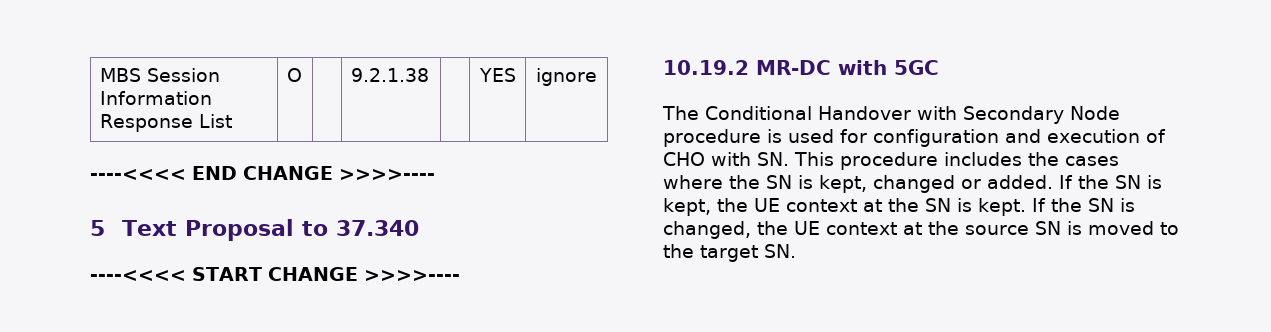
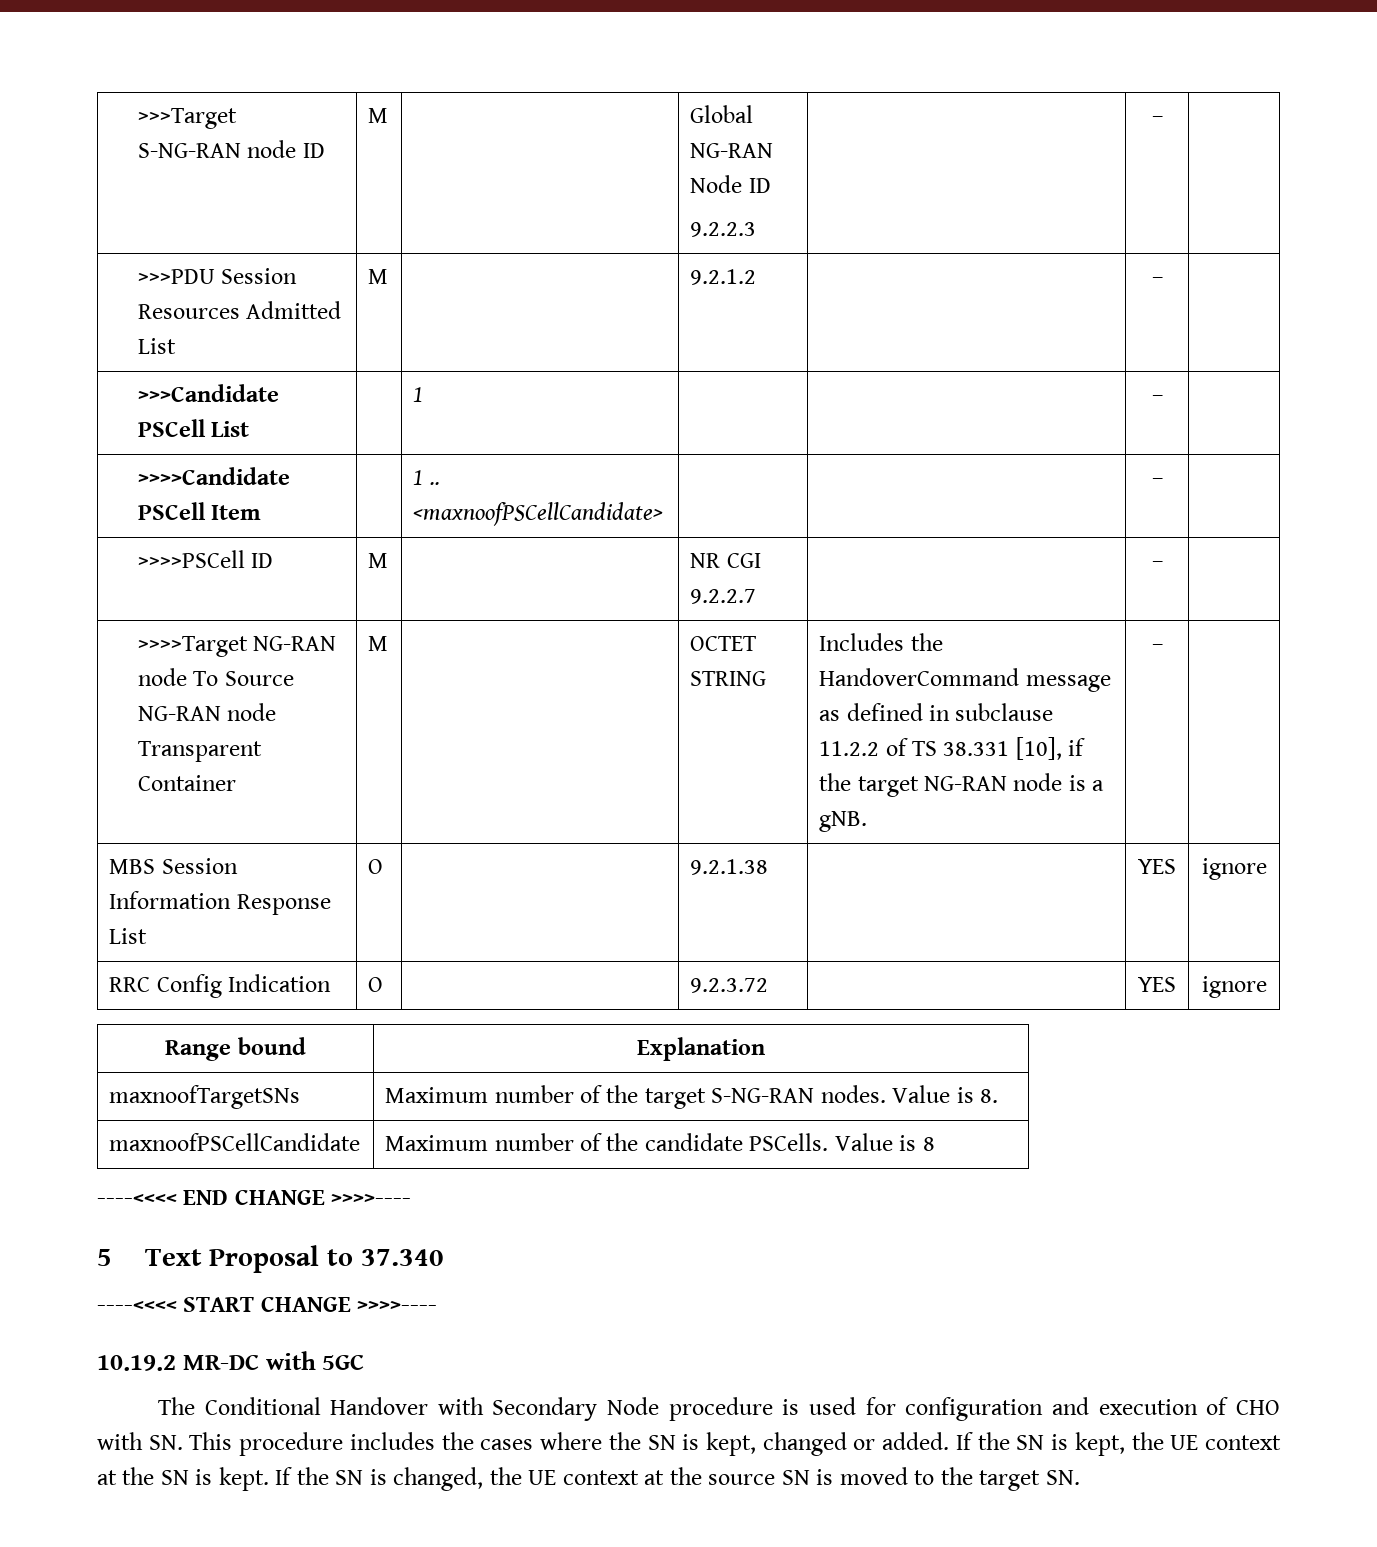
(99, 75) none -> [137,108,237,129] [137,140,325,158] [368,108,389,123] [690,105,754,123] [690,143,774,158] [690,175,771,193] [690,222,757,237] [1151,116,1163,123] [137,268,298,284] [137,301,342,319] [137,338,176,354] [368,269,389,284] [690,269,757,285] [1151,277,1163,284] [137,384,279,402] [137,419,250,437] [413,387,424,402] [1151,395,1163,402] [137,467,290,485] [137,502,262,520] [413,470,440,485] [413,502,664,526] [1151,478,1163,485] [137,550,274,568] [368,553,389,568] [690,553,761,568] [690,589,757,604] [1151,561,1163,568] [137,636,337,657] [137,668,294,686] [137,703,277,721] [137,741,262,762] [137,775,236,791] [368,636,389,651] [690,636,757,651] [690,671,767,686] [819,633,943,651] [819,668,1111,692] [819,703,1054,721] [819,737,1086,760] [819,773,1105,797] [819,811,868,832] [1151,644,1163,651] >>>Target S-NG-RAN node ID | M | | Global NG-RAN Node ID // 9.2.2.3 | | – | // >>>PDU Session Resources Admitted List | M | | 9.2.1.2 | | – | // >>>Candidate PSCell List | | 1 | | | – | // >>>>Candidate PSCell Item | | 1 .. <maxnoofPSCellCandidate> | | | – | // >>>>PSCell ID | M | | NR CGI 9.2.2.7 | | – | // >>>>Target NG-RAN node To Source NG-RAN node Transparent Container | M | | OCTET STRING | Includes the HandoverCommand message as defined in subclause 11.2.2 of TS 38.331 [10], if the target NG-RAN node is a gNB. | – | //
(597, 77) none -> [109,974,331,998] [368,977,384,992] [690,978,769,993] [1138,977,1176,992] [1201,976,1267,998] [165,1037,306,1061] [637,1037,765,1061] [109,1085,301,1109] [385,1085,999,1109] [109,1133,361,1151] [385,1133,935,1151] // RRC Config Indication | O | | 9.2.3.72 | | YES | ignore // Range bound | Explanation // maxnoofTargetSNs | Maximum number of the target S-NG-RAN nodes. Value is 8. // maxnoofPSCellCandidate | Maximum number of the candidate PSCells. Value is 8

